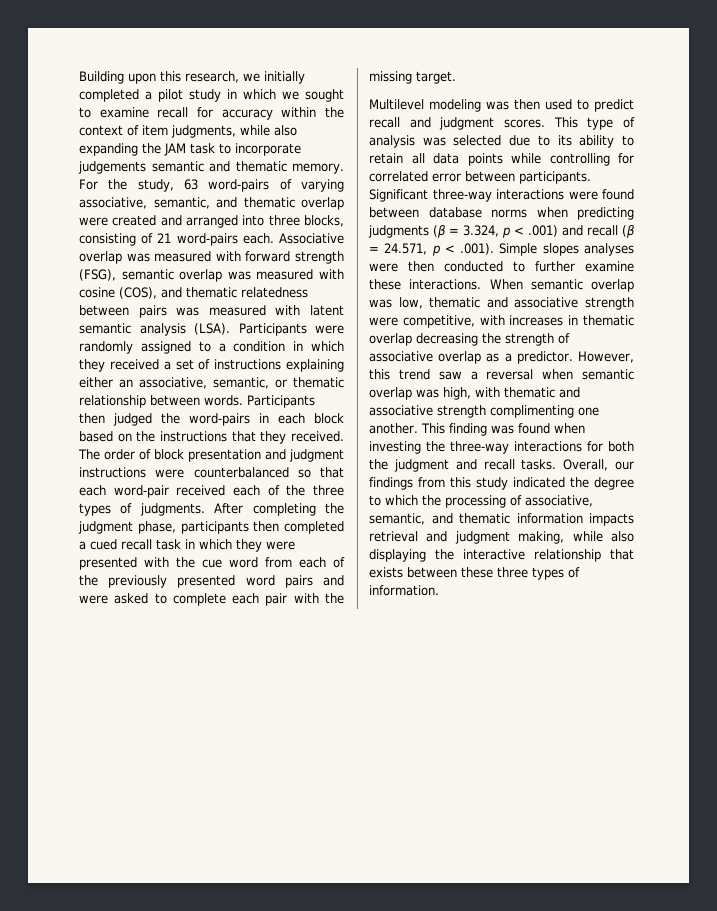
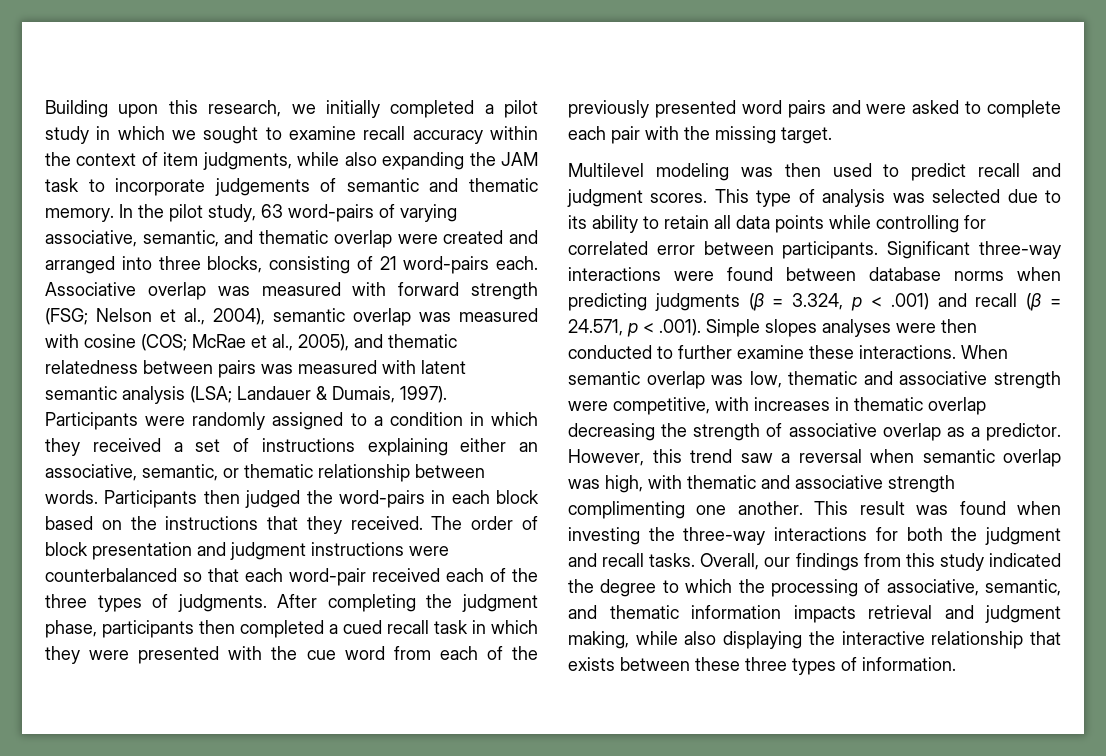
[197,107,213,118] for -> (406, 133) none
(146, 167) none -> [320,178,337,192] of
[79,179,128,190] For the -> [119,204,203,222] In the pilot
[79,269,116,281] (FSG), -> [45,308,265,325] (FSG; Nelson et al., 2004),
[119,287,157,299] (COS), -> [141,334,349,351] (COS; McRae et al., 2005),
[194,323,230,335] (LSA). -> [190,386,447,403] (LSA; Landauer & Dumais, 1997).
[448,423,487,436] finding -> [859,501,905,515] result

